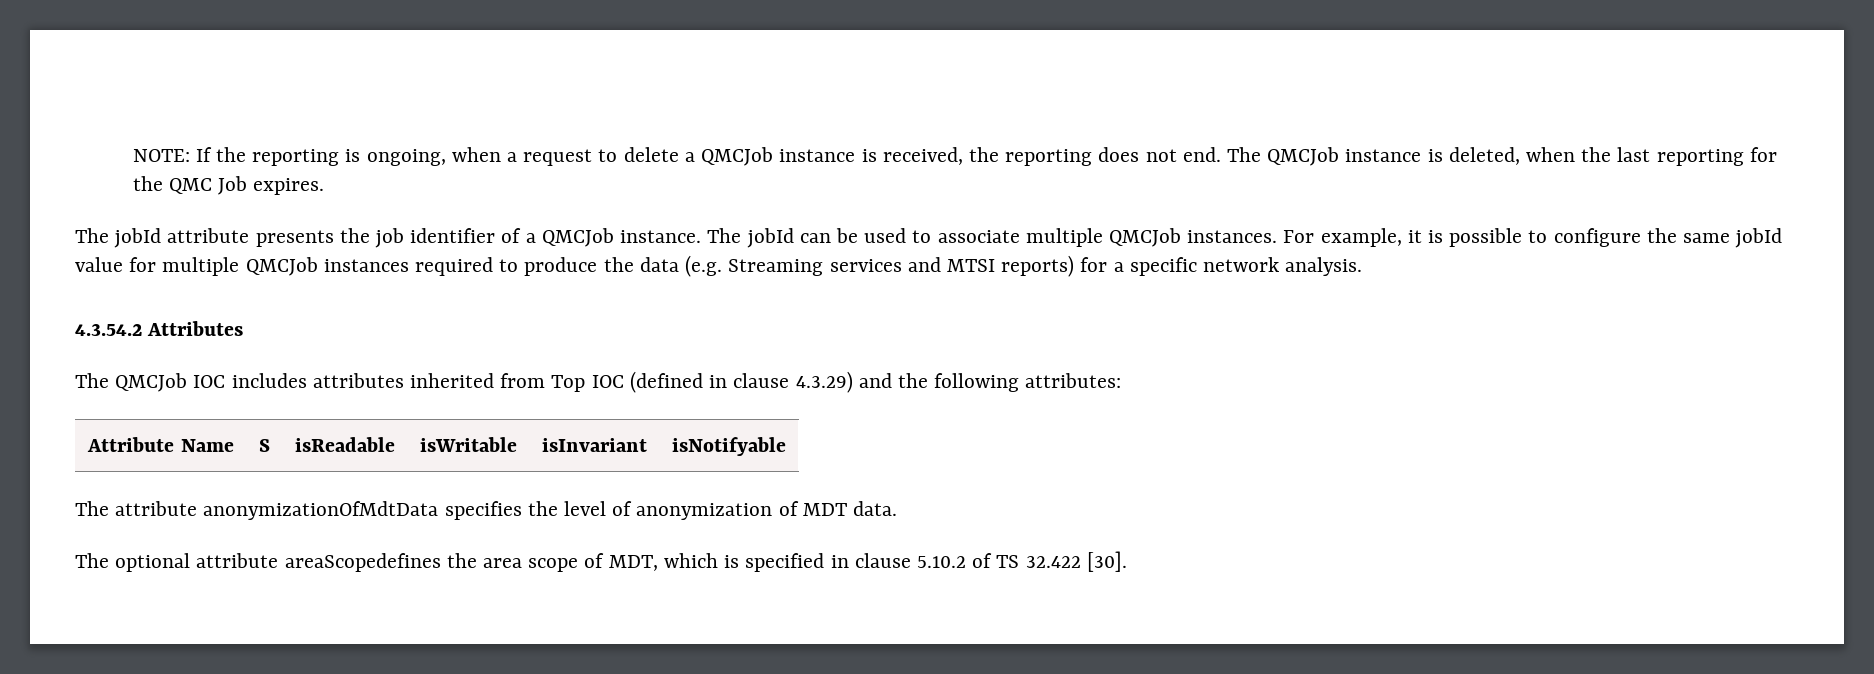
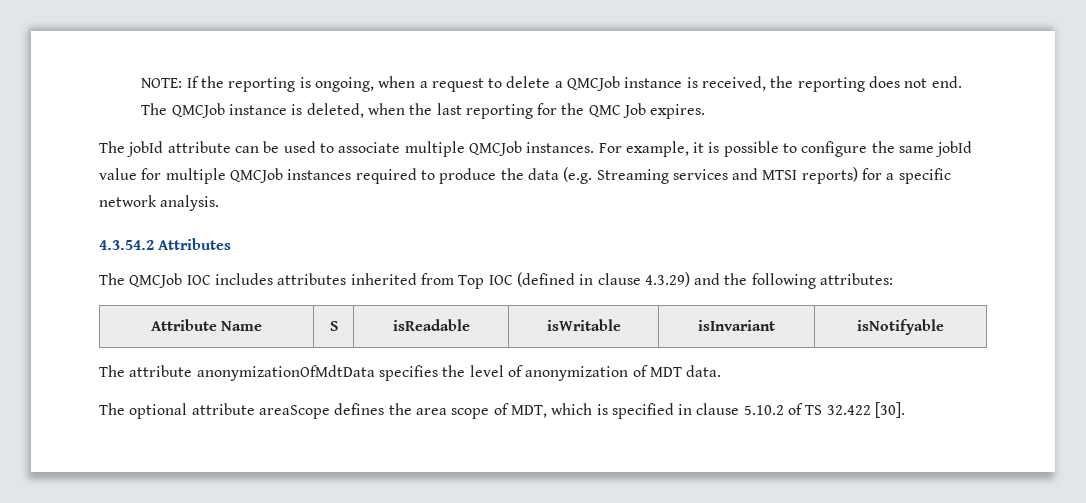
[255,228,794,248] presents the job identifier of a QMCJob instance. The jobId -> (231, 147) none
[284,553,441,572] areaScopedefines -> [258,403,385,419] areaScope defines

